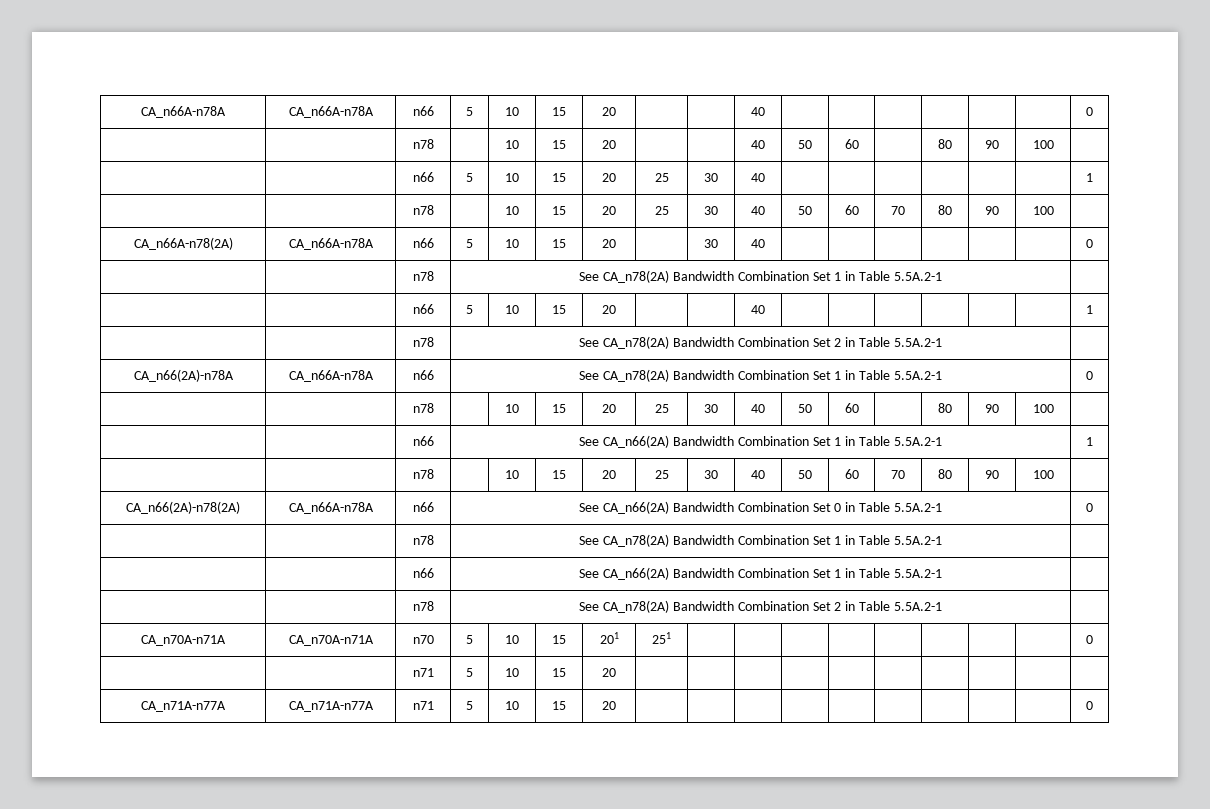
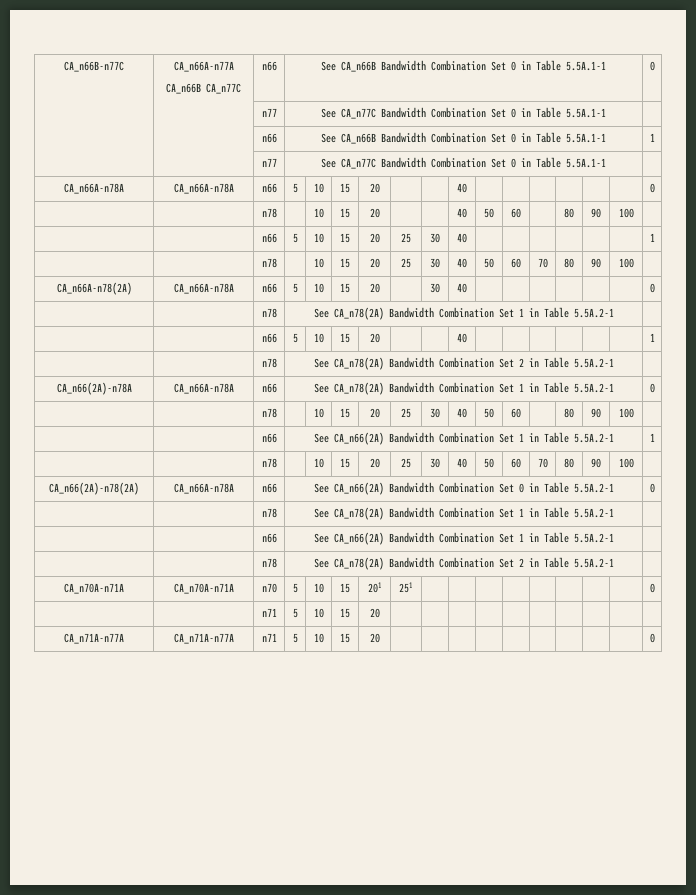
(141, 112) none -> [64,61,124,72] [173,61,234,72] [166,83,241,94] [261,61,277,71] [320,60,606,72] [649,61,655,71] [261,108,277,117] [320,107,606,119] [261,133,277,143] [320,132,606,144] [649,133,655,142] [261,158,277,167] [320,157,606,169] CA_n66B-n77C | CA_n66A-n77A // CA_n66B CA_n77C | n66 | See CA_n66B Bandwidth Combination Set 0 in Table 5.5A.1-1 | 0 // | | n77 | See CA_n77C Bandwidth Combination Set 0 in Table 5.5A.1-1 | // | | n66 | See CA_n66B Bandwidth Combination Set 0 in Table 5.5A.1-1 | 1 // | | n77 | See CA_n77C Bandwidth Combination Set 0 in Table 5.5A.1-1 | //

